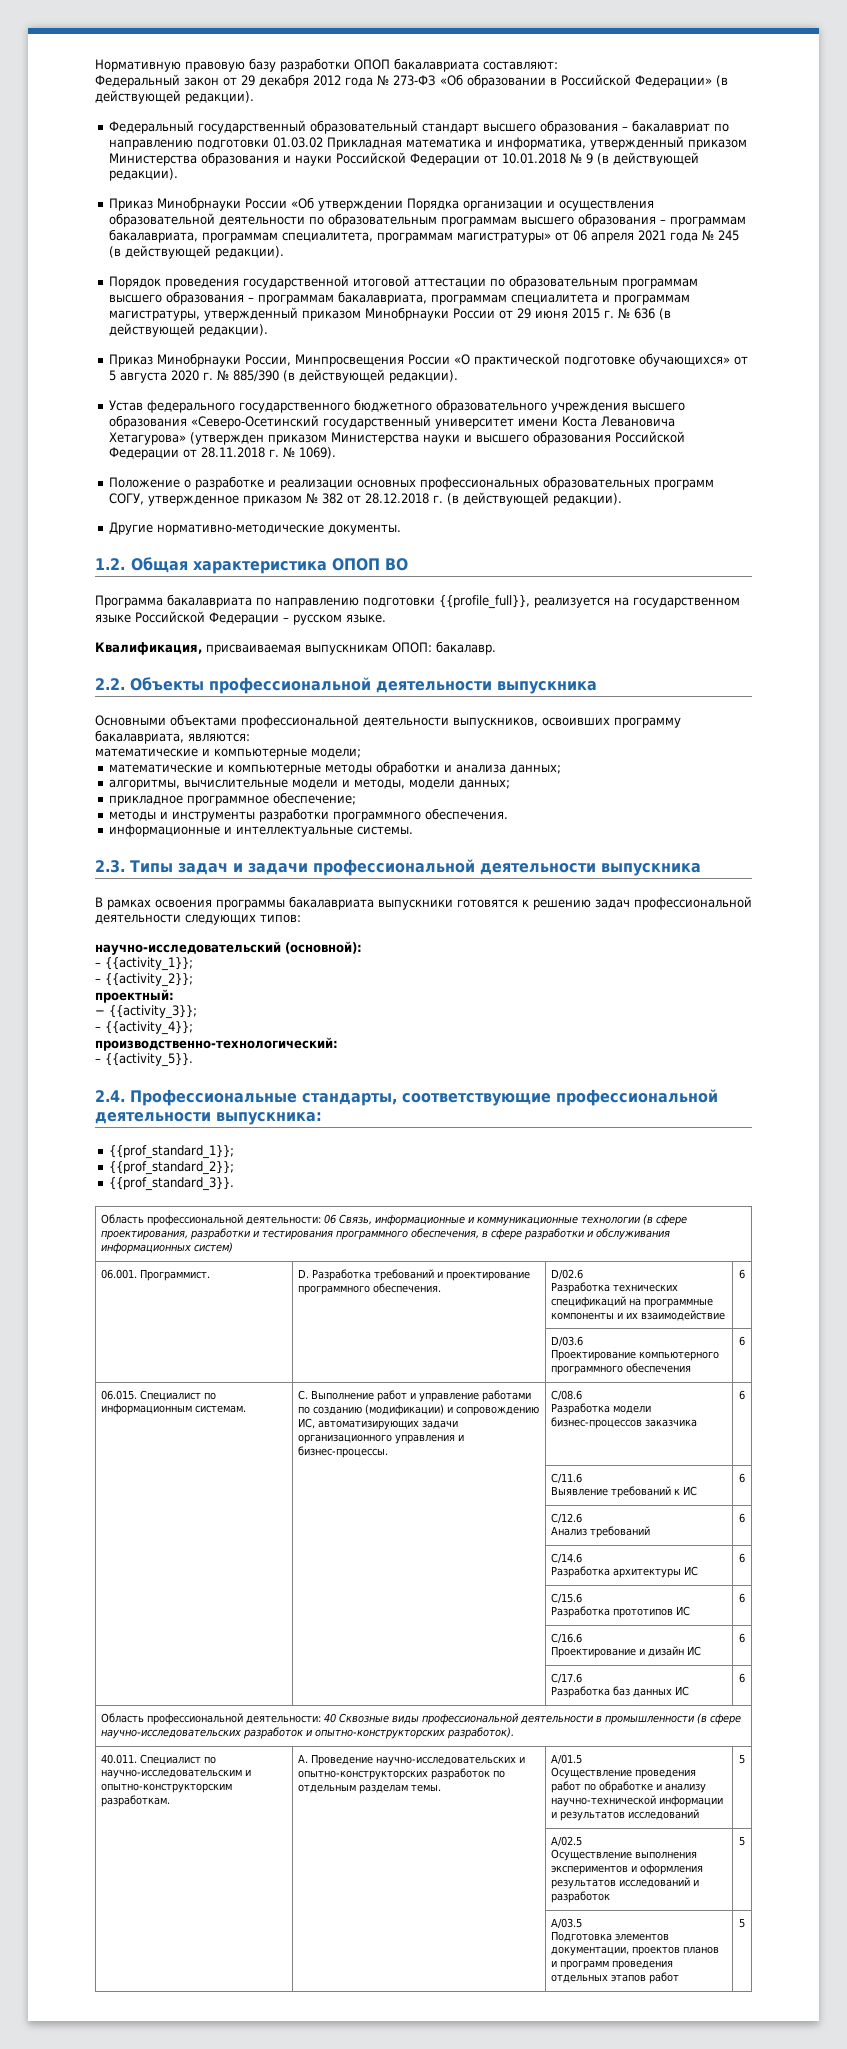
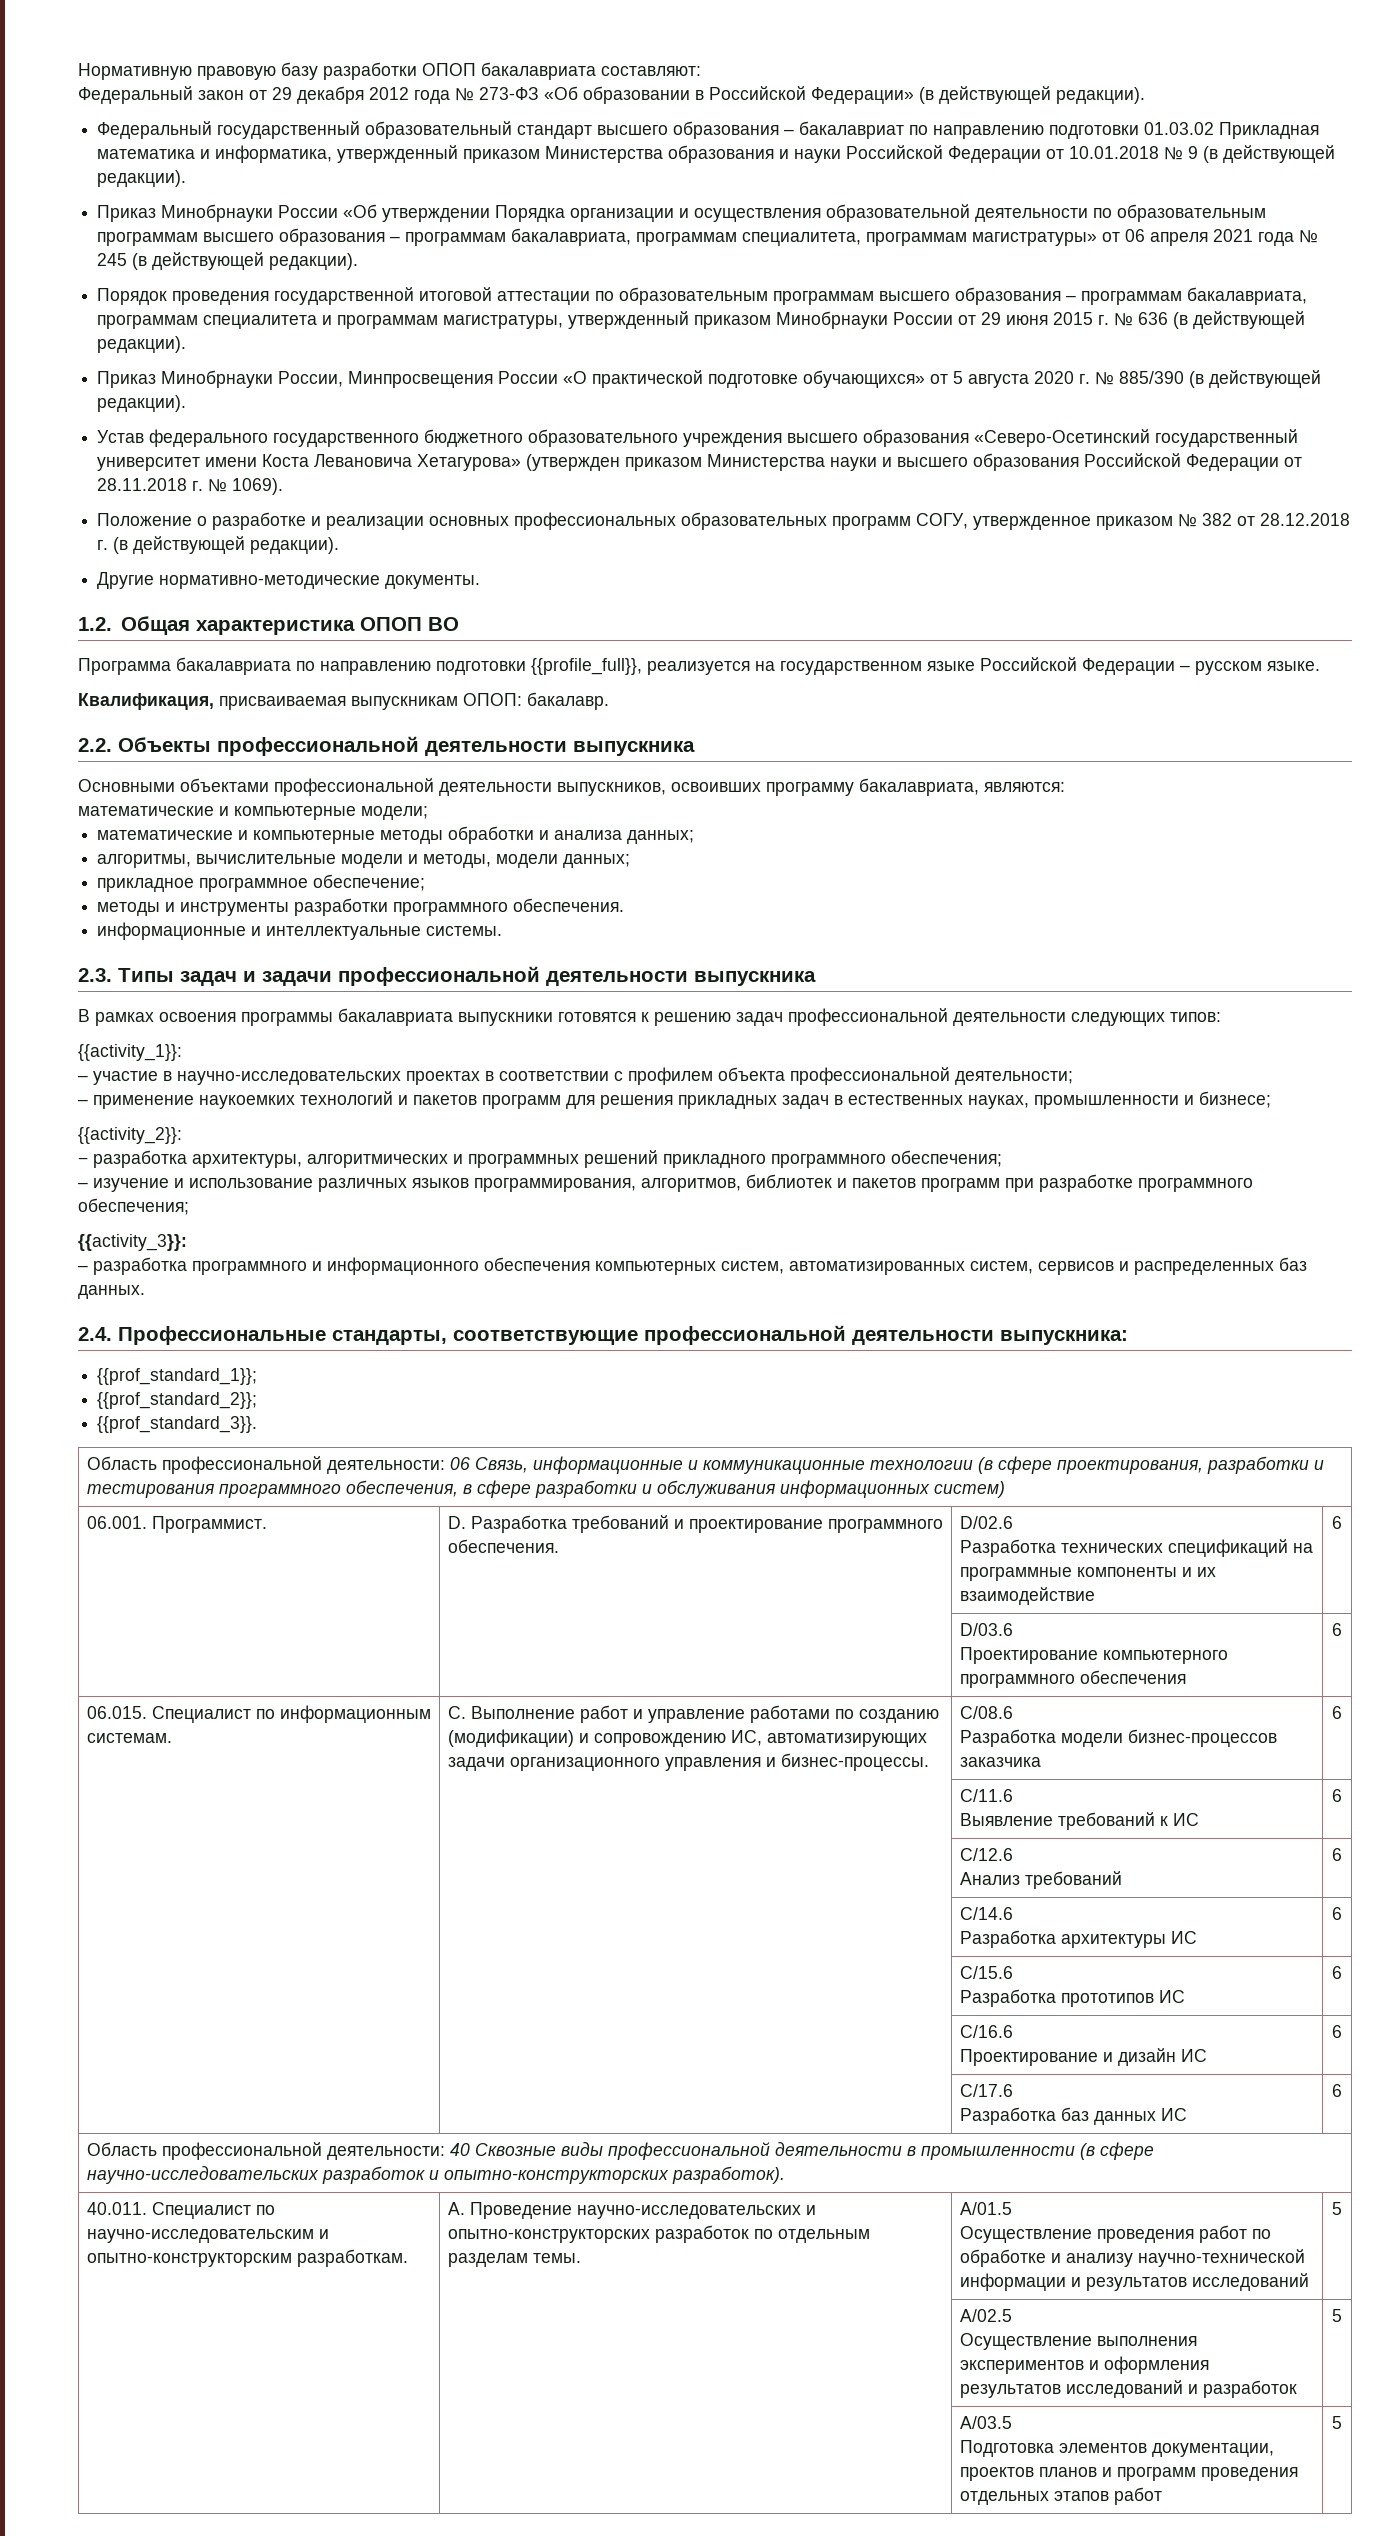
[95,941,362,955] [95,957,193,971] [95,973,193,987] [95,989,174,1003] [95,1005,197,1019] [95,1021,193,1035] [95,1037,338,1051] [95,1053,193,1067] научно-исследовательский (основной): // – {{activity_1}}; // – {{activity_2}}; // проектный: // − {{activity_3}}; // – {{activity_4}}; // производственно-технологический: // – {{activity_5}}. -> [78,1044,182,1061] [78,1067,1073,1085] [78,1091,1271,1109] [78,1127,182,1144] [78,1150,1002,1168] [78,1174,1253,1192] [78,1198,189,1215] [78,1234,187,1251] [78,1257,1307,1275] [78,1285,145,1299] {{activity_1}}: // – участие в научно-исследовательских проектах в соответствии с профилем объекта профессиональной деятельности; // – применение наукоемких технологий и пакетов программ для решения прикладных задач в естественных науках, промышленности и бизнесе; // {{activity_2}}: // − разработка архитектуры, алгоритмических и программных решений прикладного программного обеспечения; // – изучение и использование различных языков программирования, алгоритмов, библиотек и пакетов программ при разработке программного обеспечения; // {{activity_3}}: // – разработка программного и информационного обеспечения компьютерных систем, автоматизированных систем, сервисов и распределенных баз данных.

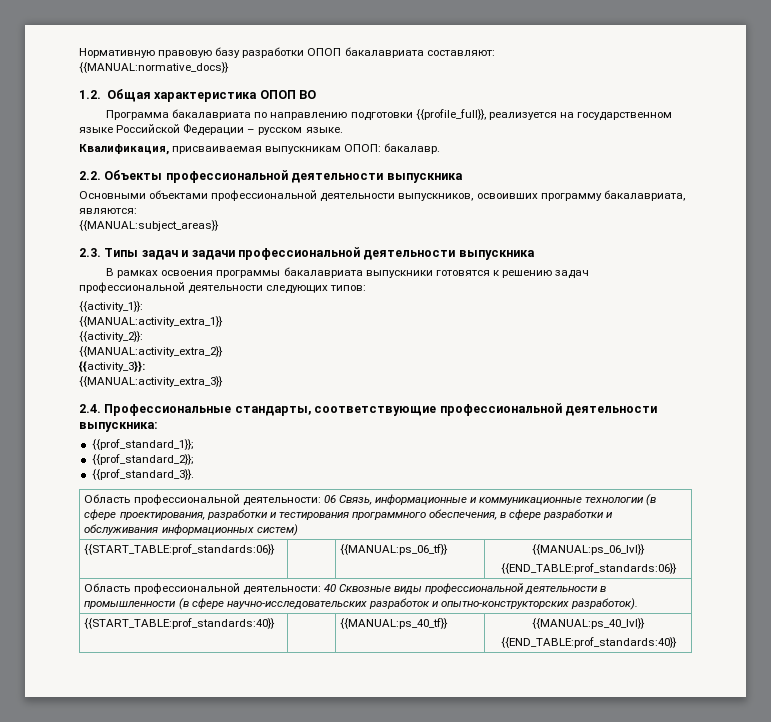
[78,86,1145,104] [97,121,1320,139] [97,145,1336,163] [97,170,187,187] [97,204,1267,222] [97,228,1319,246] [97,252,359,270] [97,287,1308,305] [97,311,1306,329] [97,336,187,353] [97,370,1322,388] [97,395,187,412] [97,429,1299,447] [97,453,1303,471] [97,478,284,495] [97,512,1351,530] [97,536,340,554] [97,572,481,589] Федеральный закон от 29 декабря 2012 года № 273-ФЗ «Об образовании в Российской Федерации» (в действующей редакции). // Федеральный государственный образовательный стандарт высшего образования – бакалавриат по направлению подготовки 01.03.02 Прикладная математика и информатика, утвержденный приказом Министерства образования и науки Российской Федерации от 10.01.2018 № 9 (в действующей редакции). // Приказ Минобрнауки России «Об утверждении Порядка организации и осуществления образовательной деятельности по образовательным программам высшего образования – программам бакалавриата, программам специалитета, программам магистратуры» от 06 апреля 2021 года № 245 (в действующей редакции). // Порядок проведения государственной итоговой аттестации по образовательным программам высшего образования – программам бакалавриата, программам специалитета и программам магистратуры, утвержденный приказом Минобрнауки России от 29 июня 2015 г. № 636 (в действующей редакции). // Приказ Минобрнауки России, Минпросвещения России «О практической подготовке обучающихся» от 5 августа 2020 г. № 885/390 (в действующей редакции). // Устав федерального государственного бюджетного образовательного учреждения высшего образования «Северо-Осетинский государственный университет имени Коста Левановича Хетагурова» (утвержден приказом Министерства науки и высшего образования Российской Федерации от 28.11.2018 г. № 1069). // Положение о разработке и реализации основных профессиональных образовательных программ СОГУ, утвержденное приказом № 382 от 28.12.2018 г. (в действующей редакции). // Другие нормативно-методические документы. -> [79,62,229,73] {{MANUAL:normative_docs}}
[78,806,428,820] [97,826,695,844] [97,854,631,868] [97,874,426,892] [97,898,625,916] [97,922,503,940] математические и компьютерные модели; // математические и компьютерные методы обработки и анализа данных; // алгоритмы, вычислительные модели и методы, модели данных; // прикладное программное обеспечение; // методы и инструменты разработки программного обеспечения. // информационные и интеллектуальные системы. -> [79,220,219,231] {{MANUAL:subject_areas}}
[78,1067,1073,1085] [78,1091,1271,1109] [78,1127,182,1144] [78,1150,1002,1168] [78,1174,1253,1192] [78,1198,189,1215] [78,1234,187,1251] [78,1257,1307,1275] [78,1285,145,1299] – участие в научно-исследовательских проектах в соответствии с профилем объекта профессиональной деятельности; // – применение наукоемких технологий и пакетов программ для решения прикладных задач в естественных науках, промышленности и бизнесе; // {{activity_2}}: // − разработка архитектуры, алгоритмических и программных решений прикладного программного обеспечения; // – изучение и использование различных языков программирования, алгоритмов, библиотек и пакетов программ при разработке программного обеспечения; // {{activity_3}}: // – разработка программного и информационного обеспечения компьютерных систем, автоматизированных систем, сервисов и распределенных баз данных. -> [79,316,223,327] [79,331,143,342] [79,346,223,357] [79,361,145,372] [79,376,223,387] {{MANUAL:activity_extra_1}} // {{activity_2}}: // {{MANUAL:activity_extra_2}} // {{activity_3}}: // {{MANUAL:activity_extra_3}}
[86,1516,267,1533] [447,1515,943,1533] [447,1539,559,1553] [959,1516,1013,1529] [959,1539,1313,1557] [959,1567,1216,1581] [959,1587,1095,1605] [1332,1516,1342,1529] [959,1623,1013,1636] [959,1647,1228,1664] [959,1670,1186,1688] [1332,1623,1342,1636] [86,1705,431,1723] [86,1733,172,1743] [447,1705,939,1723] [447,1729,927,1747] [447,1753,929,1771] [959,1706,1013,1719] [959,1729,1277,1747] [959,1757,1041,1767] [1332,1706,1342,1719] [959,1789,1013,1802] [959,1812,1199,1830] [1332,1789,1342,1802] [959,1848,1013,1861] [959,1871,1122,1889] [1332,1848,1342,1861] [959,1907,1013,1920] [959,1930,1197,1948] [1332,1907,1342,1920] [959,1966,1013,1979] [959,1989,1185,2007] [1332,1966,1342,1979] [959,2025,1013,2038] [959,2048,1207,2066] [1332,2025,1342,2038] [959,2084,1013,2097] [959,2107,1187,2125] [1332,2084,1342,2097] 06.001. Программист. | D. Разработка требований и проектирование программного обеспечения. | D/02.6 // Разработка технических спецификаций на программные компоненты и их взаимодействие | 6 // | | D/03.6 // Проектирование компьютерного программного обеспечения | 6 // 06.015. Специалист по информационным системам. | C. Выполнение работ и управление работами по созданию (модификации) и сопровождению ИС, автоматизирующих задачи организационного управления и бизнес-процессы. | С/08.6 // Разработка модели бизнес-процессов заказчика | 6 // | | С/11.6 // Выявление требований к ИС | 6 // | | С/12.6 // Анализ требований | 6 // | | С/14.6 // Разработка архитектуры ИС | 6 // | | С/15.6 // Разработка прототипов ИС | 6 // | | С/16.6 // Проектирование и дизайн ИС | 6 // | | С/17.6 // Разработка баз данных ИС | 6 -> [84,544,276,555] [340,544,449,555] [532,544,645,555] [500,563,677,574] {{START_TABLE:prof_standards:06}} | | {{MANUAL:ps_06_tf}} | {{MANUAL:ps_06_lvl}} // {{END_TABLE:prof_standards:06}}
[86,2202,275,2219] [86,2229,329,2243] [86,2249,408,2267] [447,2202,816,2219] [447,2225,870,2243] [447,2253,581,2267] [959,2202,1012,2215] [959,2225,1271,2243] [959,2249,1305,2267] [959,2273,1309,2291] [1332,2202,1342,2215] [959,2309,1012,2322] [959,2333,1197,2350] [959,2356,1209,2374] [959,2380,1297,2398] [1332,2309,1342,2322] [959,2416,1012,2429] [959,2440,1274,2457] [959,2467,1298,2481] [959,2487,1162,2505] [1332,2416,1342,2429] 40.011. Специалист по научно-исследовательским и опытно-конструкторским разработкам. | А. Проведение научно-исследовательских и опытно-конструкторских разработок по отдельным разделам темы. | A/01.5 // Осуществление проведения работ по обработке и анализу научно-технической информации и результатов исследований | 5 // | | A/02.5 // Осуществление выполнения экспериментов и оформления результатов исследований и разработок | 5 // | | A/03.5 // Подготовка элементов документации, проектов планов и программ проведения отдельных этапов работ | 5 -> [84,618,276,629] [340,618,449,629] [532,618,645,629] [500,637,677,648] {{START_TABLE:prof_standards:40}} | | {{MANUAL:ps_40_tf}} | {{MANUAL:ps_40_lvl}} // {{END_TABLE:prof_standards:40}}

